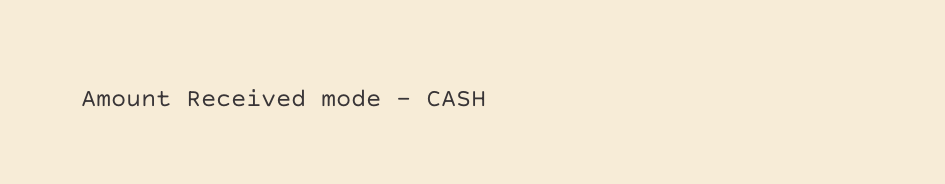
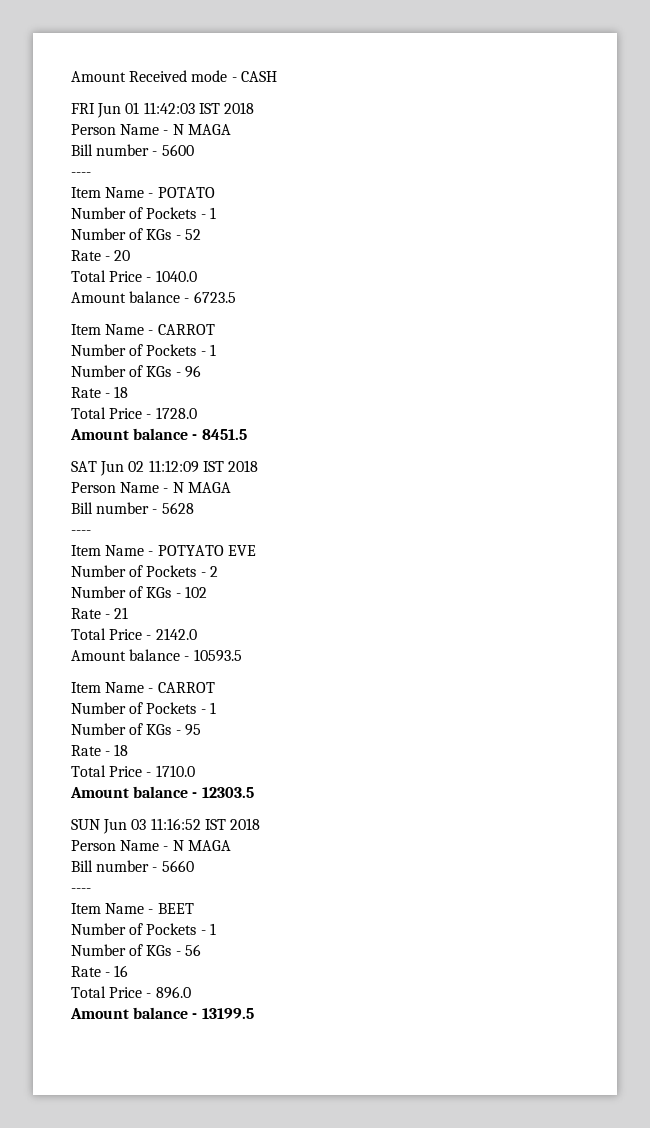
(486, 98) none -> [71,102,254,118] [71,124,231,135] [71,144,194,156] [71,172,91,177] [71,187,215,198] [71,207,216,219] [71,228,201,240] [71,250,131,261] [71,270,197,282] [71,291,236,303] [71,324,215,335] [71,344,216,356] [71,365,201,378] [71,386,129,398] [71,407,197,419] [70,428,247,440] [71,460,258,476] [71,482,231,493] [71,502,194,514] [71,530,91,535] [71,545,256,556] [71,565,218,577] [71,586,207,598] [71,607,129,619] [71,628,197,640] [71,649,242,662] [71,682,215,693] [71,702,216,714] [71,723,201,736] [71,744,129,756] [71,765,195,777] [70,786,254,798] [71,818,260,834] [71,840,231,851] [71,860,194,872] [71,888,91,893] [71,903,194,914] [71,923,216,935] [71,944,201,956] [71,965,129,977] [71,986,191,999] [70,1007,254,1019] // FRI Jun 01 11:42:03 IST 2018 // Person Name - N MAGA // Bill number - 5600 // ---- // Item Name - POTATO // Number of Pockets - 1 // Number of KGs - 52 // Rate - 20 // Total Price - 1040.0 // Amount balance - 6723.5 // Item Name - CARROT // Number of Pockets - 1 // Number of KGs - 96 // Rate - 18 // Total Price - 1728.0 // Amount balance - 8451.5 // SAT Jun 02 11:12:09 IST 2018 // Person Name - N MAGA // Bill number - 5628 // ---- // Item Name - POTYATO EVE // Number of Pockets - 2 // Number of KGs - 102 // Rate - 21 // Total Price - 2142.0 // Amount balance - 10593.5 // Item Name - CARROT // Number of Pockets - 1 // Number of KGs - 95 // Rate - 18 // Total Price - 1710.0 // Amount balance - 12303.5 // SUN Jun 03 11:16:52 IST 2018 // Person Name - N MAGA // Bill number - 5660 // ---- // Item Name - BEET // Number of Pockets - 1 // Number of KGs - 56 // Rate - 16 // Total Price - 896.0 // Amount balance - 13199.5

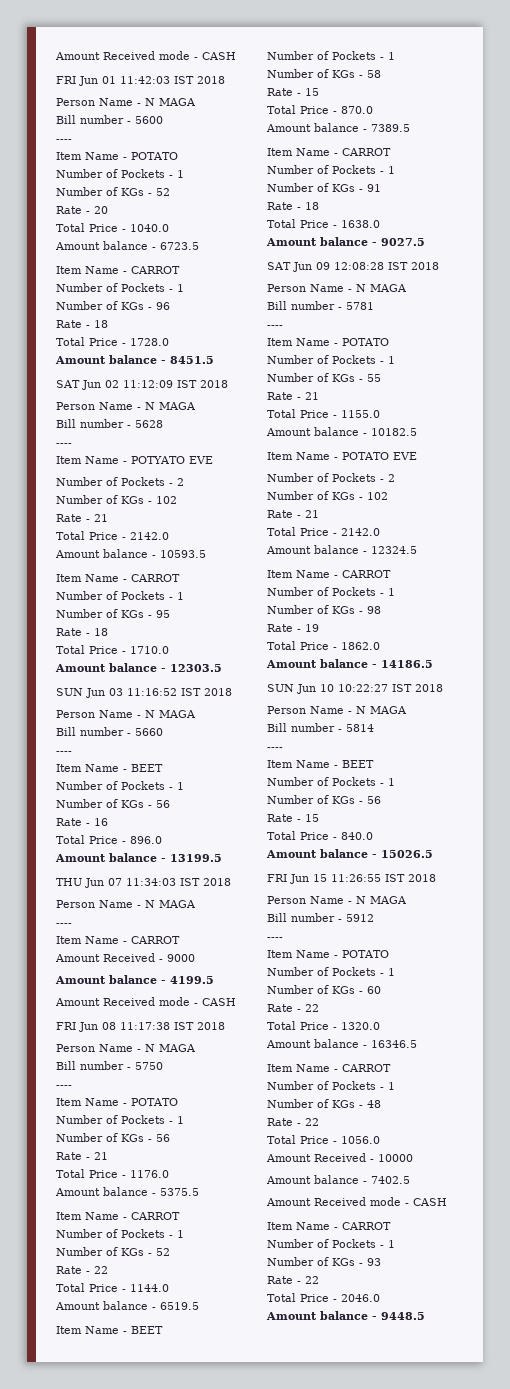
(254, 1013) none -> [56,878,231,888] [56,900,196,908] [56,923,72,926] [56,936,180,944] [55,953,195,962] [55,975,214,984] [55,997,236,1006] [56,1022,225,1032] [56,1044,196,1052] [56,1061,163,1070] [56,1085,72,1088] [56,1098,178,1106] [56,1115,184,1124] [56,1133,170,1142] [56,1152,108,1160] [56,1169,169,1178] [55,1187,199,1196] [56,1212,180,1220] [56,1229,184,1238] [56,1247,170,1256] [56,1266,108,1274] [56,1283,169,1292] [55,1301,199,1310] [56,1326,163,1334] [267,51,395,60] [267,69,381,78] [267,88,319,96] [267,105,373,114] [266,123,410,132] [267,148,391,156] [267,165,395,174] [267,183,381,192] [267,202,319,210] [267,219,380,228] [266,237,425,246] [267,262,439,272] [267,284,407,292] [267,301,374,310] [267,325,283,328] [267,338,389,346] [267,355,395,364] [267,373,381,382] [267,392,319,400] [267,409,380,418] [266,427,417,436] [267,452,417,460] [267,473,395,482] [267,491,388,500] [267,510,319,518] [267,527,380,536] [266,545,417,554] [267,570,391,578] [267,587,395,596] [267,605,381,614] [267,624,319,632] [267,641,380,650] [266,659,433,668] [267,684,443,694] [267,706,407,714] [267,723,374,732] [267,747,283,750] [267,760,374,768] [267,777,395,786] [267,795,381,804] [267,814,319,822] [267,831,373,840] [266,849,433,858] [267,874,436,884] [267,896,407,904] [267,913,374,922] [267,937,283,940] [267,950,389,958] [267,967,395,976] [267,985,381,994] [267,1004,319,1012] [267,1021,380,1030] [266,1039,417,1048] [267,1064,391,1072] [267,1081,395,1090] [267,1099,381,1108] [267,1118,319,1126] [267,1135,380,1144] [266,1153,413,1162] [266,1175,410,1184] [266,1197,447,1206] [267,1222,391,1230] [267,1239,395,1248] [267,1257,381,1266] [267,1276,319,1284] [267,1293,380,1302] [266,1311,425,1320] // THU Jun 07 11:34:03 IST 2018 // Person Name - N MAGA // ---- // Item Name - CARROT // Amount Received - 9000 // Amount balance - 4199.5 // Amount Received mode - CASH // FRI Jun 08 11:17:38 IST 2018 // Person Name - N MAGA // Bill number - 5750 // ---- // Item Name - POTATO // Number of Pockets - 1 // Number of KGs - 56 // Rate - 21 // Total Price - 1176.0 // Amount balance - 5375.5 // Item Name - CARROT // Number of Pockets - 1 // Number of KGs - 52 // Rate - 22 // Total Price - 1144.0 // Amount balance - 6519.5 // Item Name - BEET // Number of Pockets - 1 // Number of KGs - 58 // Rate - 15 // Total Price - 870.0 // Amount balance - 7389.5 // Item Name - CARROT // Number of Pockets - 1 // Number of KGs - 91 // Rate - 18 // Total Price - 1638.0 // Amount balance - 9027.5 // SAT Jun 09 12:08:28 IST 2018 // Person Name - N MAGA // Bill number - 5781 // ---- // Item Name - POTATO // Number of Pockets - 1 // Number of KGs - 55 // Rate - 21 // Total Price - 1155.0 // Amount balance - 10182.5 // Item Name - POTATO EVE // Number of Pockets - 2 // Number of KGs - 102 // Rate - 21 // Total Price - 2142.0 // Amount balance - 12324.5 // Item Name - CARROT // Number of Pockets - 1 // Number of KGs - 98 // Rate - 19 // Total Price - 1862.0 // Amount balance - 14186.5 // SUN Jun 10 10:22:27 IST 2018 // Person Name - N MAGA // Bill number - 5814 // ---- // Item Name - BEET // Number of Pockets - 1 // Number of KGs - 56 // Rate - 15 // Total Price - 840.0 // Amount balance - 15026.5 // FRI Jun 15 11:26:55 IST 2018 // Person Name - N MAGA // Bill number - 5912 // ---- // Item Name - POTATO // Number of Pockets - 1 // Number of KGs - 60 // Rate - 22 // Total Price - 1320.0 // Amount balance - 16346.5 // Item Name - CARROT // Number of Pockets - 1 // Number of KGs - 48 // Rate - 22 // Total Price - 1056.0 // Amount Received - 10000 // Amount balance - 7402.5 // Amount Received mode - CASH // Item Name - CARROT // Number of Pockets - 1 // Number of KGs - 93 // Rate - 22 // Total Price - 2046.0 // Amount balance - 9448.5

